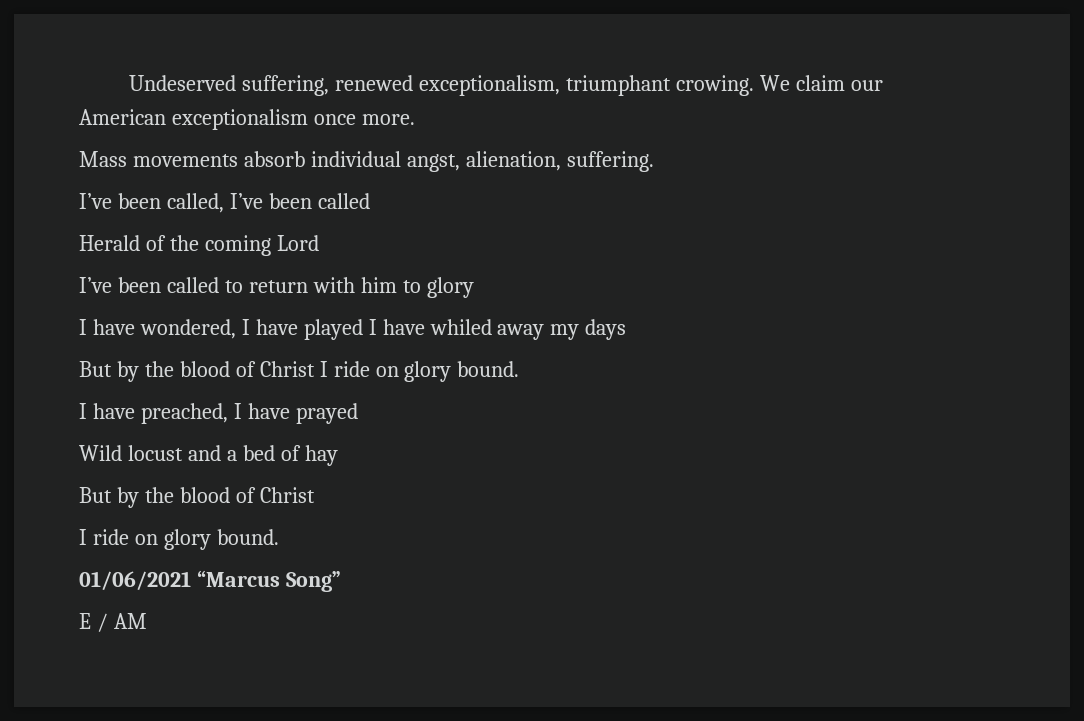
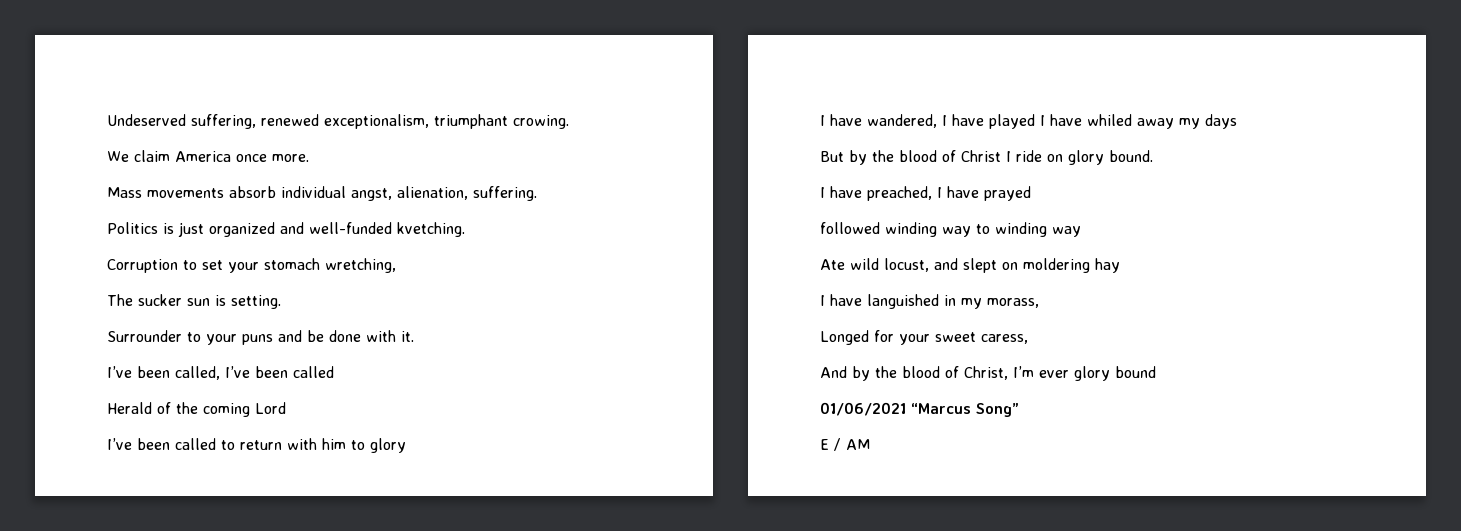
(754, 85) none -> (569, 122) //
[850,80,883,91] [79,109,308,130] our American exceptionalism -> [175,151,231,162] America
(654, 161) none -> [107,222,465,237] [107,258,396,273] [107,294,281,309] [107,330,414,345] // Politics is just organized and well-funded kvetching. // Corruption to set your stomach wretching, // The sucker sun is setting. // Surrounder to your puns and be done with it.
[139,319,236,339] wondered, -> [867,114,937,128] wandered,
[79,445,338,466] [79,487,315,508] [79,529,279,550] Wild locust and a bed of hay // But by the blood of Christ // I ride on glory bound. -> [820,222,1081,237] [820,258,1120,273] [820,294,1039,309] [820,330,1028,345] [820,366,1156,381] followed winding way to winding way // Ate wild locust, and slept on moldering hay // I have languished in my morass, // Longed for your sweet caress, // And by the blood of Christ, I’m ever glory bound

